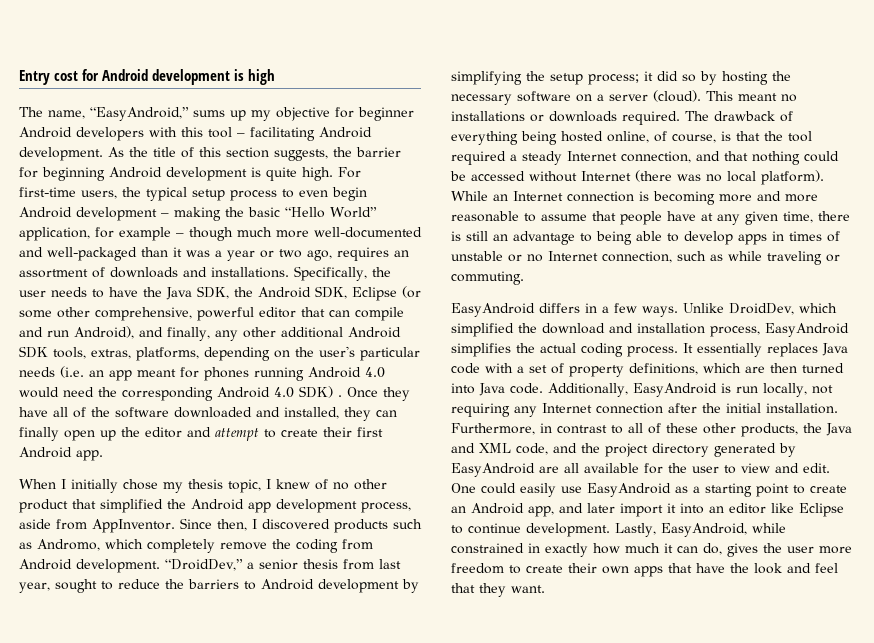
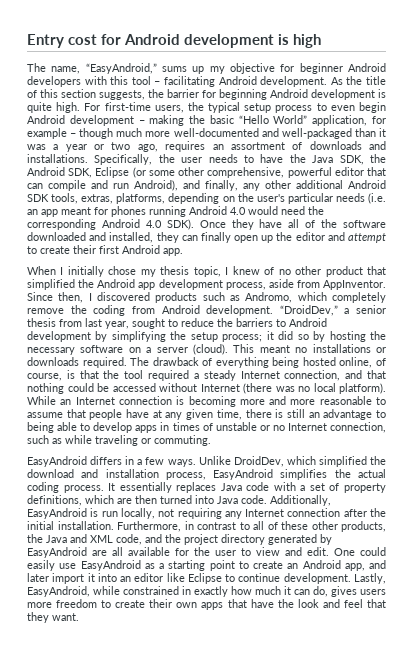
[299,386,342,398] SDK) . -> [166,219,194,230] SDK).
[763,543,814,553] the user -> [360,589,386,595] users

